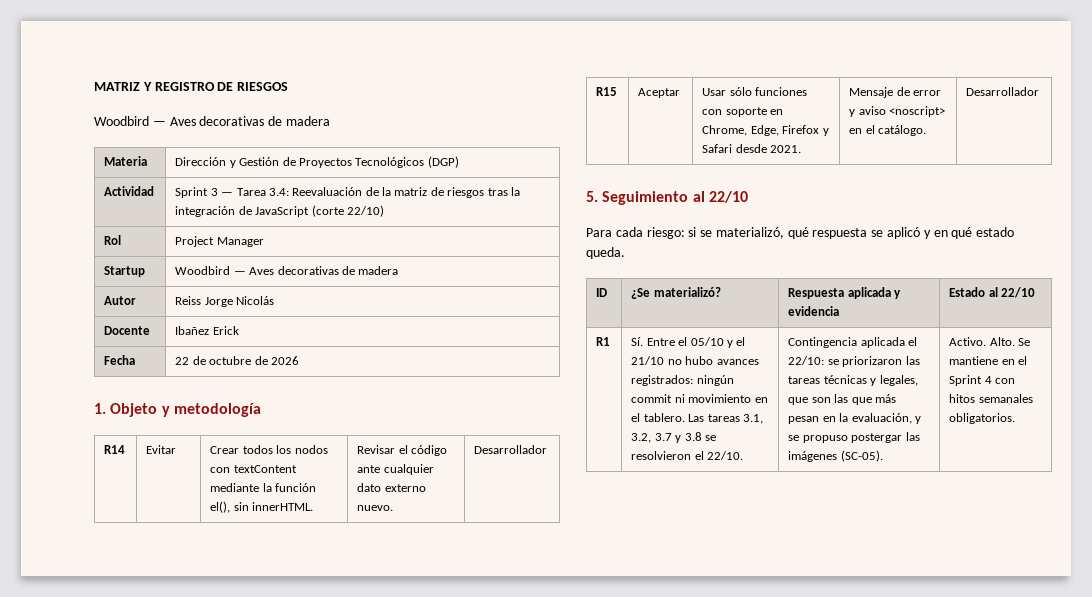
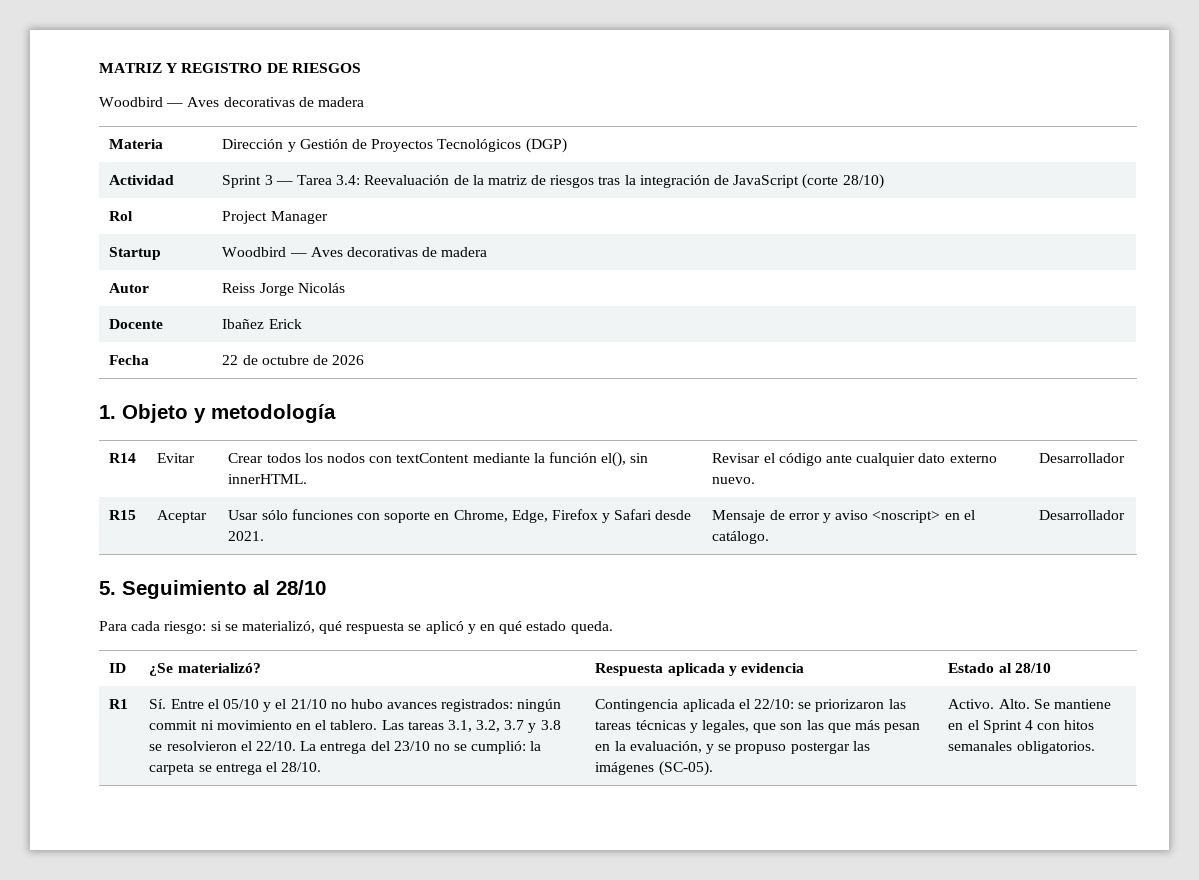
[346,205,384,217] 22/10) -> [842,174,884,189] 28/10)
[708,191,748,203] 22/10 -> [276,580,326,595] 28/10
[1001,287,1036,298] 22/10 -> [1014,663,1051,673] 28/10
(744, 455) none -> [300,741,542,754] [149,762,322,775] La entrega del 23/10 no se cumplió: la carpeta se entrega el 28/10.

